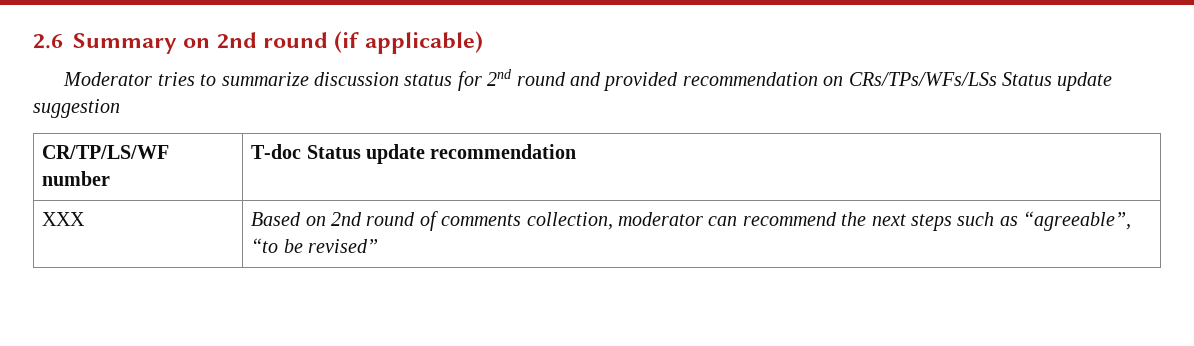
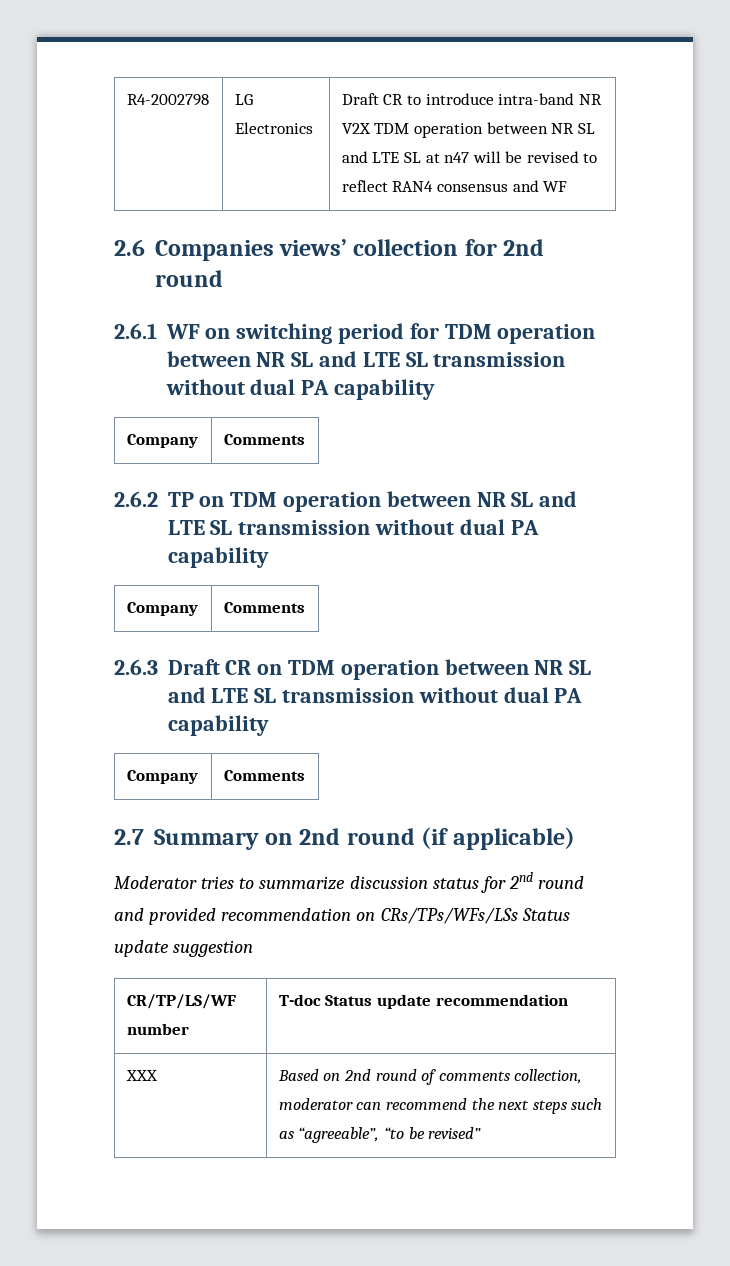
[33,34,63,49] 2.6 -> [126,94,209,106] [234,94,253,105] [234,122,313,134] [341,93,602,105] [341,122,595,138] [341,151,598,163] [341,180,568,192] [114,239,545,261] [154,270,223,287] [114,323,596,344] [166,351,566,367] [165,379,435,400] [126,434,198,448] [223,434,305,445] [114,491,578,512] [167,519,539,535] [167,547,269,568] [126,602,198,616] [223,602,305,613] [114,659,592,680] [167,687,583,703] [167,715,269,736] [126,770,198,784] [223,770,305,781] [114,829,144,845] R4-2002798 | LG Electronics | Draft CR to introduce intra-band NR V2X TDM operation between NR SL and LTE SL at n47 will be revised to reflect RAN4 consensus and WF // 2.6 Companies views’ collection for 2nd round // 2.6.1 WF on switching period for TDM operation between NR SL and LTE SL transmission without dual PA capability // Company | Comments // 2.6.2 TP on TDM operation between NR SL and LTE SL transmission without dual PA capability // Company | Comments // 2.6.3 Draft CR on TDM operation between NR SL and LTE SL transmission without dual PA capability // Company | Comments // 2.7

